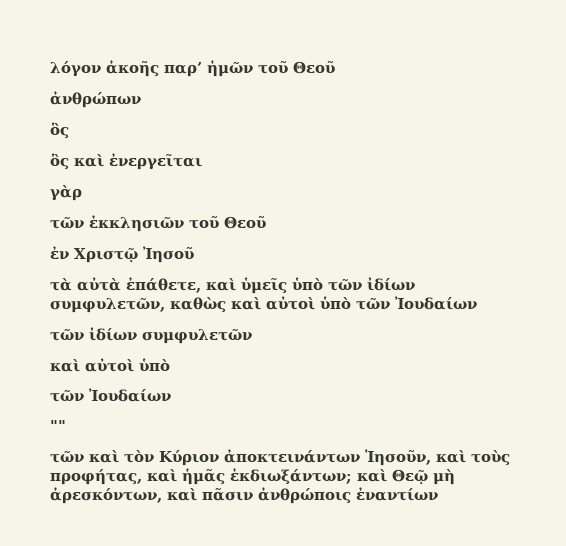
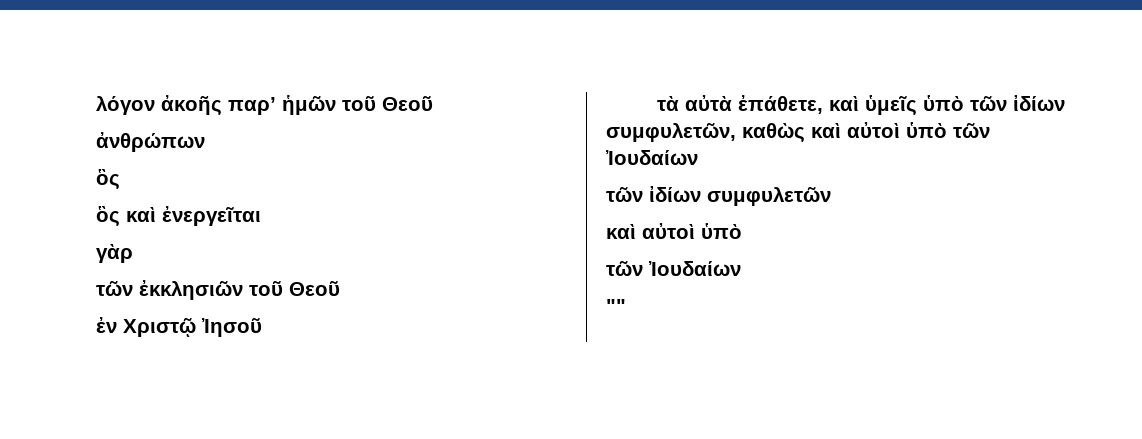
[50,449,510,466] [50,468,455,485] [50,487,438,504] // τῶν καὶ τὸν Κύριον ἀποκτεινάντων Ἰησοῦν, καὶ τοὺς προφήτας, καὶ ἡμᾶς ἐκδιωξάντων; καὶ Θεῷ μὴ ἀρεσκόντων, καὶ πᾶσιν ἀνθρώποις ἐναντίων -> (626, 306) none

